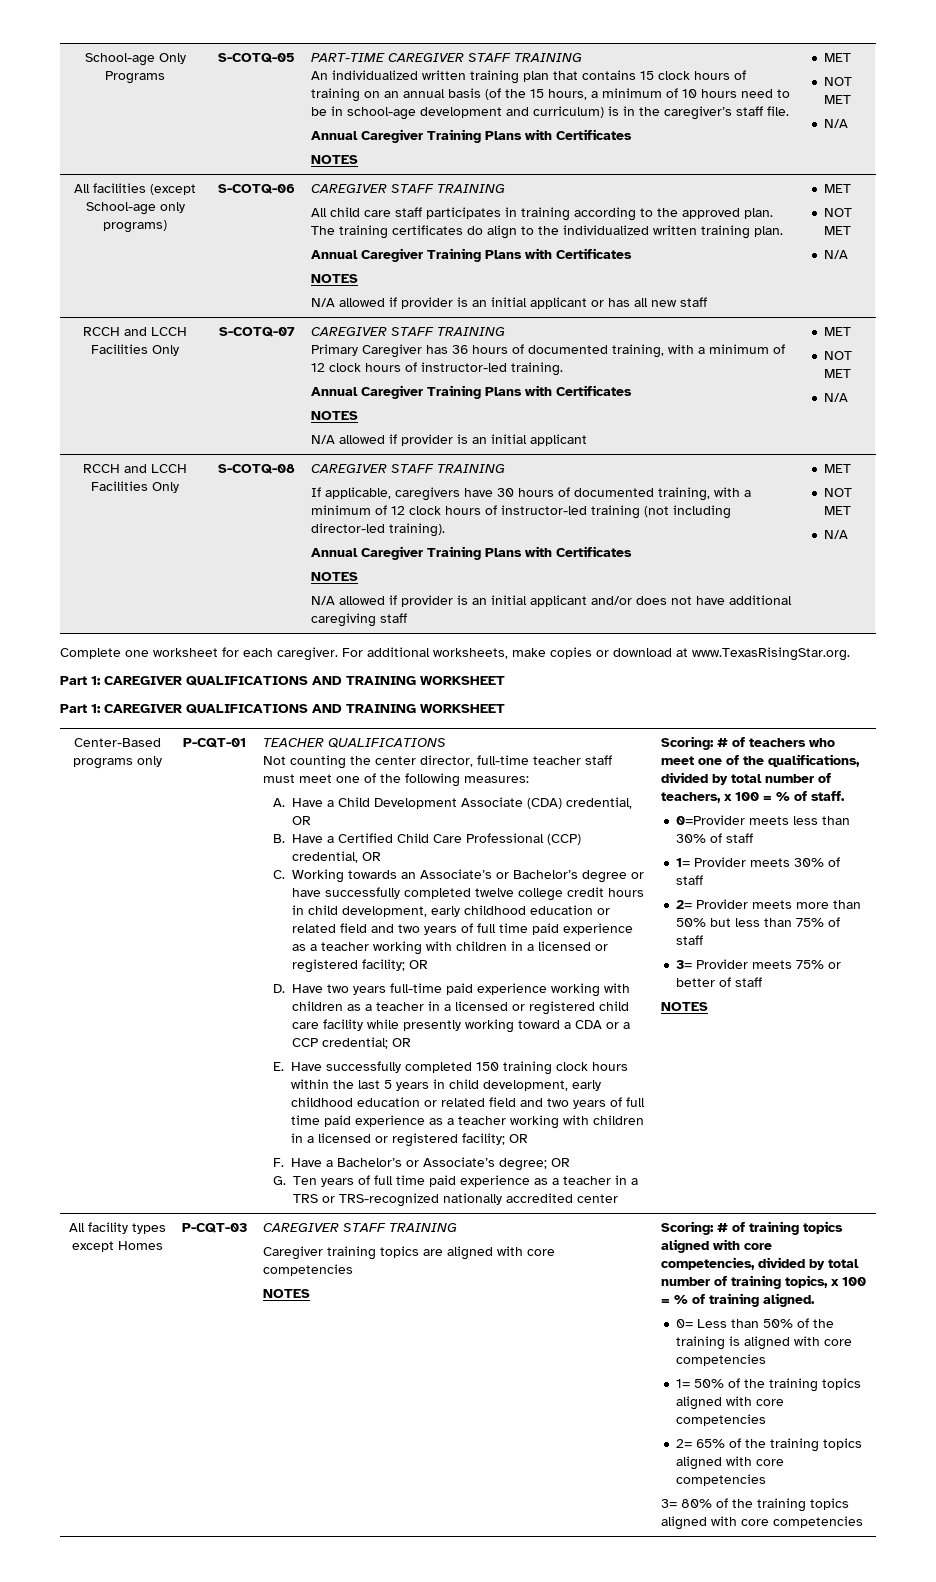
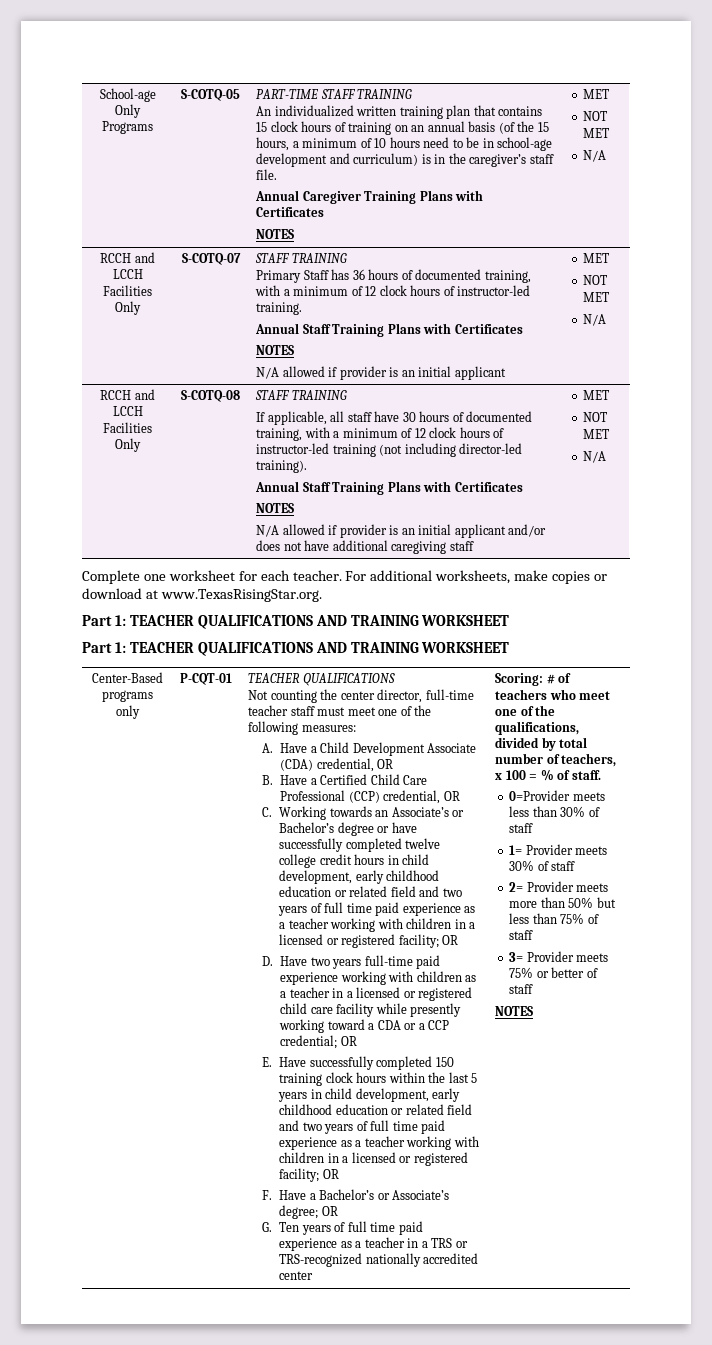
[388,53,465,62] CAREGIVER -> (319, 94) none
[74,183,196,195] [85,202,185,215] [103,220,167,233] [218,184,295,194] [311,184,506,193] [311,207,774,221] [311,225,784,239] [311,248,633,262] [311,274,359,283] [311,297,708,309] [824,184,852,193] [824,208,853,217] [824,226,852,235] [824,250,849,259] // All facilities (except School-age only programs) | S-COTQ-06 | CAREGIVER STAFF TRAINING // All child care staff participates in training according to the approved plan. The training certificates do align to the individualized written training plan. // Annual Caregiver Training Plans with Certificates // NOTES // N/A allowed if provider is an initial applicant or has all new staff | MET // NOT MET // N/A -> (607, 156) none
[311,327,388,336] CAREGIVER -> (241, 259) none
[362,344,423,358] Caregiver -> [303,270,329,280] Staff
[361,385,424,399] Caregiver -> [302,324,331,334] Staff
[311,464,388,473] CAREGIVER -> (240, 396) none
[395,487,461,501] caregivers -> [330,411,372,422] all staff
[361,546,424,560] Caregiver -> [302,482,331,492] Staff
[277,647,338,661] caregiver. -> [292,570,342,581] teacher.
[104,676,182,685] CAREGIVER -> [129,615,194,626] TEACHER
[104,704,182,713] CAREGIVER -> [129,642,194,653] TEACHER
[68,1222,166,1234] [71,1241,163,1252] [182,1223,247,1233] [263,1223,458,1232] [263,1246,556,1260] [263,1264,354,1276] [263,1289,311,1298] [661,1221,844,1235] [661,1239,773,1253] [661,1257,860,1270] [661,1275,867,1289] [661,1293,816,1307] [676,1318,835,1328] [676,1336,853,1350] [676,1354,767,1366] [676,1378,862,1392] [676,1396,785,1410] [676,1414,767,1426] [676,1438,863,1452] [676,1456,785,1470] [676,1474,767,1486] [661,1498,850,1512] [661,1516,864,1530] // All facility types except Homes | P-CQT-03 | CAREGIVER STAFF TRAINING // Caregiver training topics are aligned with core competencies // NOTES | Scoring: # of training topics aligned with core competencies, divided by total number of training topics, x 100 = % of training aligned. // 0= Less than 50% of the training is aligned with core competencies // 1= 50% of the training topics aligned with core competencies // 2= 65% of the training topics aligned with core competencies // 3= 80% of the training topics aligned with core competencies -> (534, 1011) none

